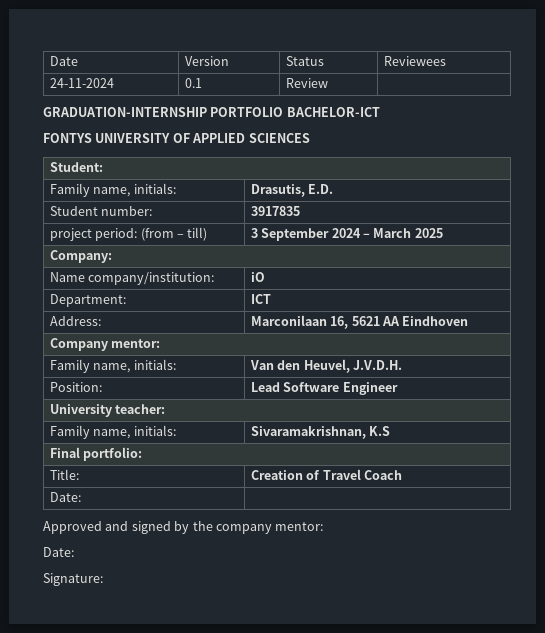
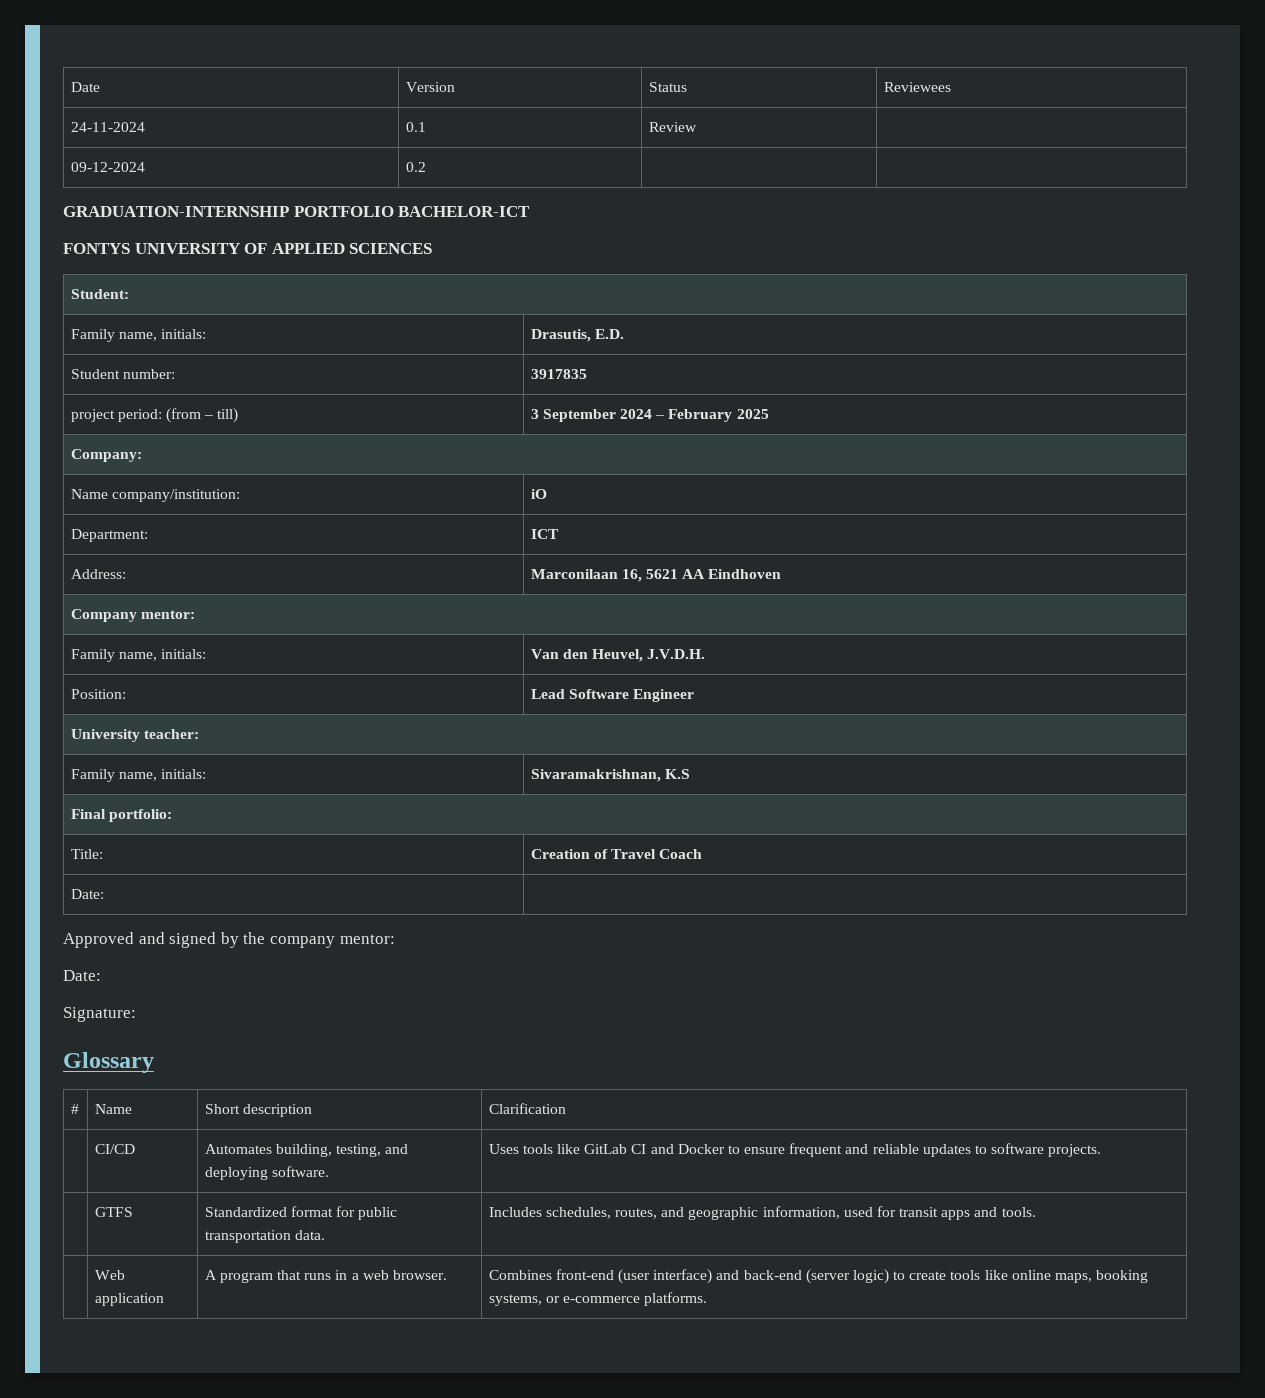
(328, 83) none -> [70,162,145,172] [405,162,426,172] // 09-12-2024 | 0.2 | |
[373,228,412,238] March -> [668,409,733,422] February
(103, 579) none -> [63,1052,154,1073] [70,1104,79,1114] [94,1104,132,1114] [204,1104,312,1117] [488,1103,566,1114] [94,1144,135,1154] [204,1144,409,1157] [204,1166,329,1180] [488,1143,1102,1157] [94,1207,133,1217] [204,1206,398,1220] [204,1230,325,1243] [488,1206,1036,1220] [94,1270,125,1280] [94,1293,164,1306] [204,1270,447,1283] [488,1269,1149,1284] [488,1292,708,1306] // Glossary // # | Name | Short description | Clarification // | CI/CD | Automates building, testing, and deploying software. | Uses tools like GitLab CI and Docker to ensure frequent and reliable updates to software projects. // | GTFS | Standardized format for public transportation data. | Includes schedules, routes, and geographic information, used for transit apps and tools. // | Web application | A program that runs in a web browser. | Combines front-end (user interface) and back-end (server logic) to create tools like online maps, booking systems, or e-commerce platforms.

